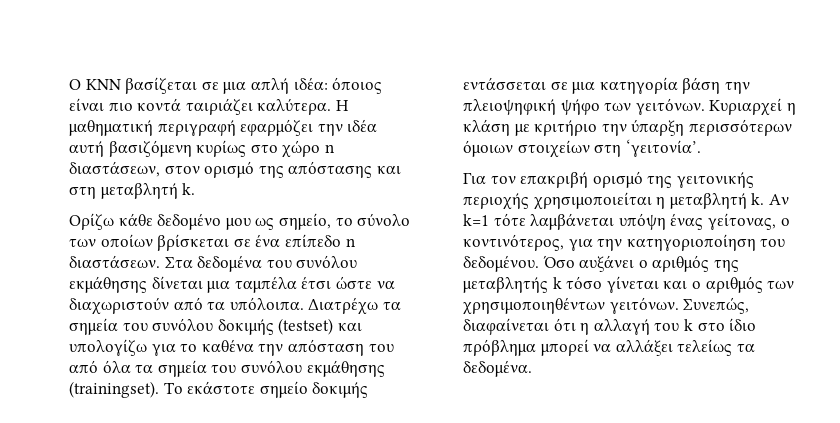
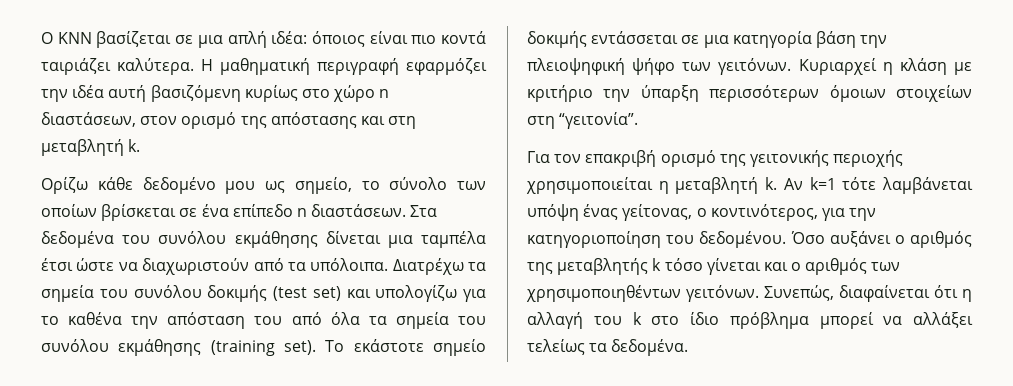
[278,318,334,335] (testset) -> [273,286,341,301] (test set)
[69,381,159,398] (trainingset). -> [210,340,317,356] (training set).
[625,139,701,157] ‘γειτονία’. -> [559,112,639,129] “γειτονία”.

